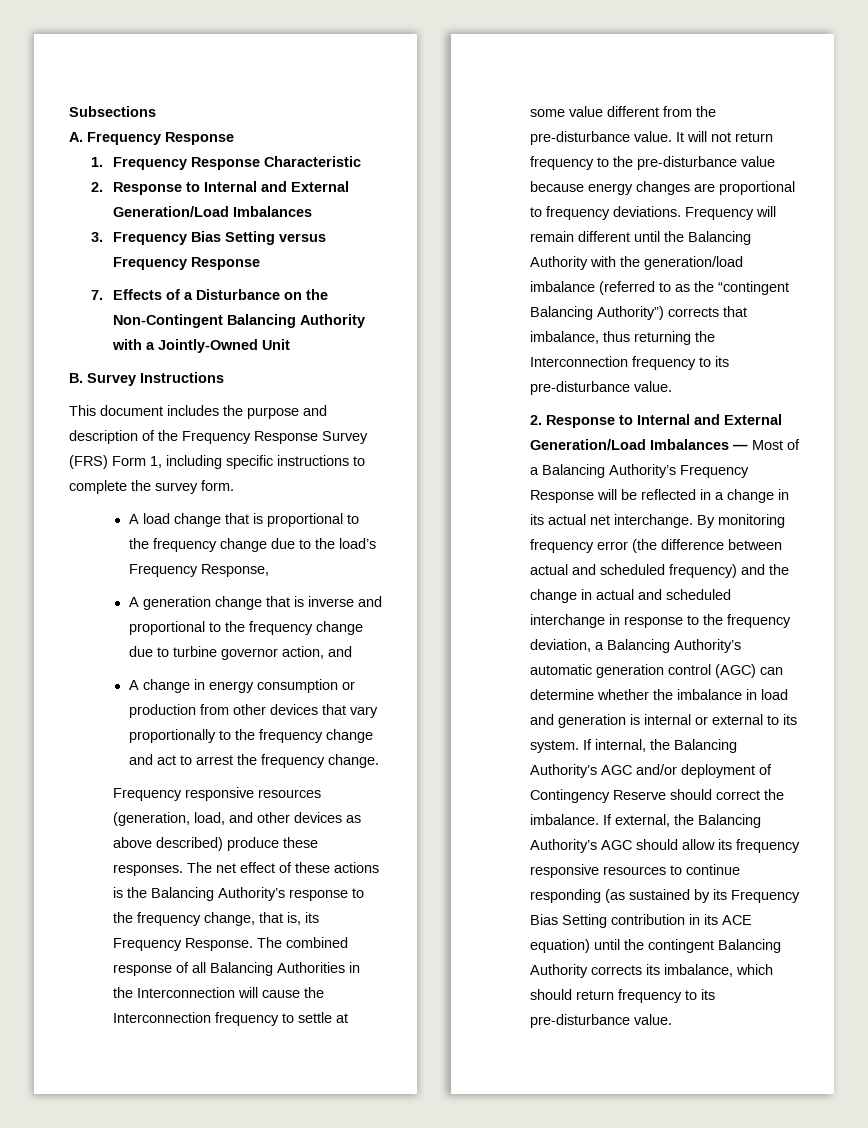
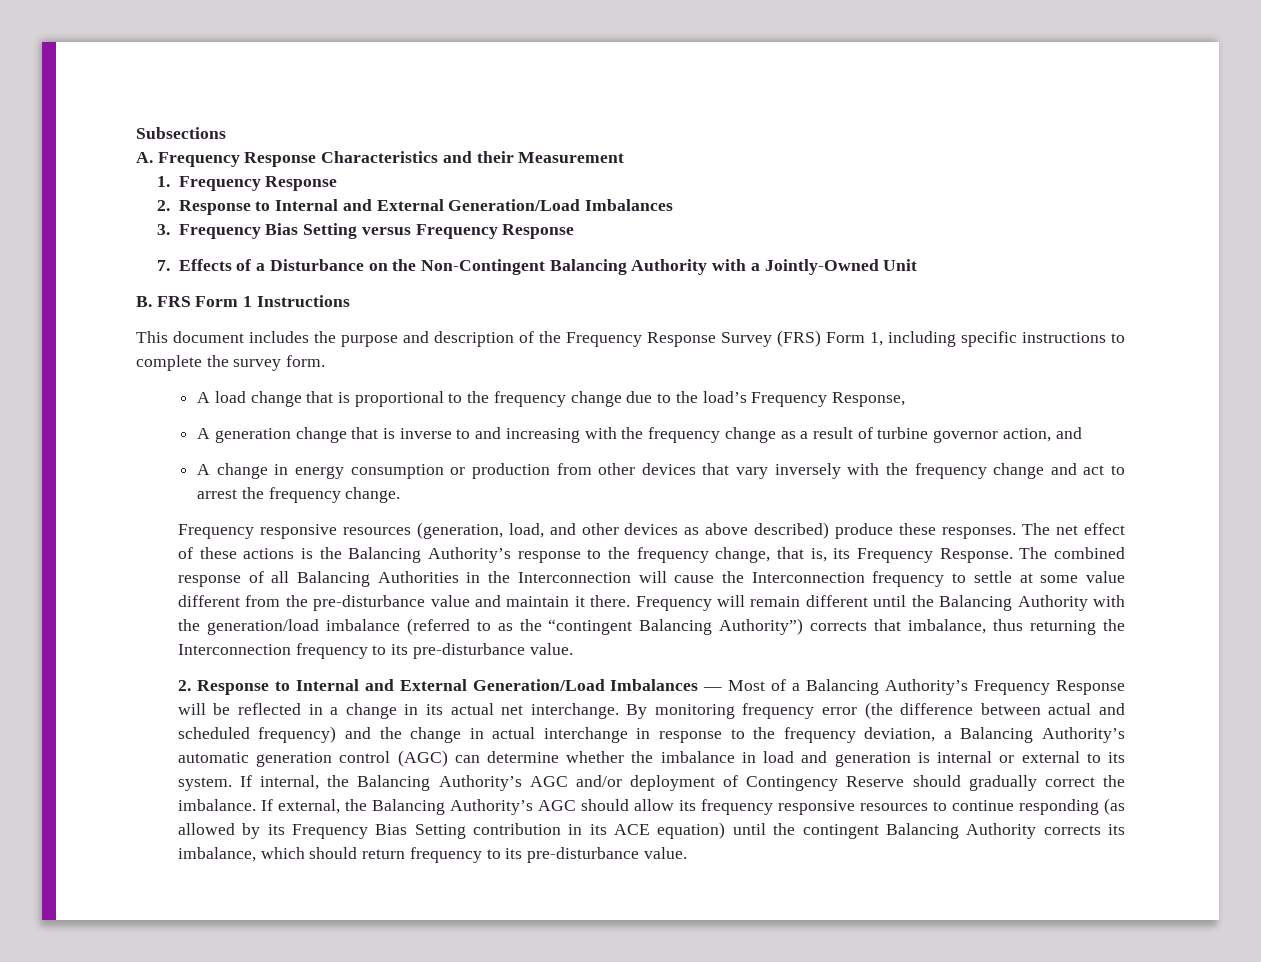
(234, 138) none -> [321,151,625,163] Characteristics and their Measurement
[263,156,361,167] Characteristic -> (338, 183) none
[87,373,136,386] Survey -> [156,296,253,307] FRS Form 1
[357,596,382,607] [128,621,363,635] [128,646,169,657] and proportional to the frequency change due to -> [456,427,873,443] to and increasing with the frequency change as a result of
[128,729,231,743] proportionally to -> [774,463,880,479] inversely with
[633,131,773,142] [529,156,775,170] [529,181,795,195] [529,206,681,220] value. It will not return frequency to the pre-disturbance value because energy changes are proportional to frequency deviations. -> [430,595,631,607] value and maintain it there.
[637,589,731,600] and scheduled -> (536, 733) none
(712, 794) none -> [968,775,1037,791] gradually
[628,889,690,900] sustained -> [177,823,235,835] allowed

